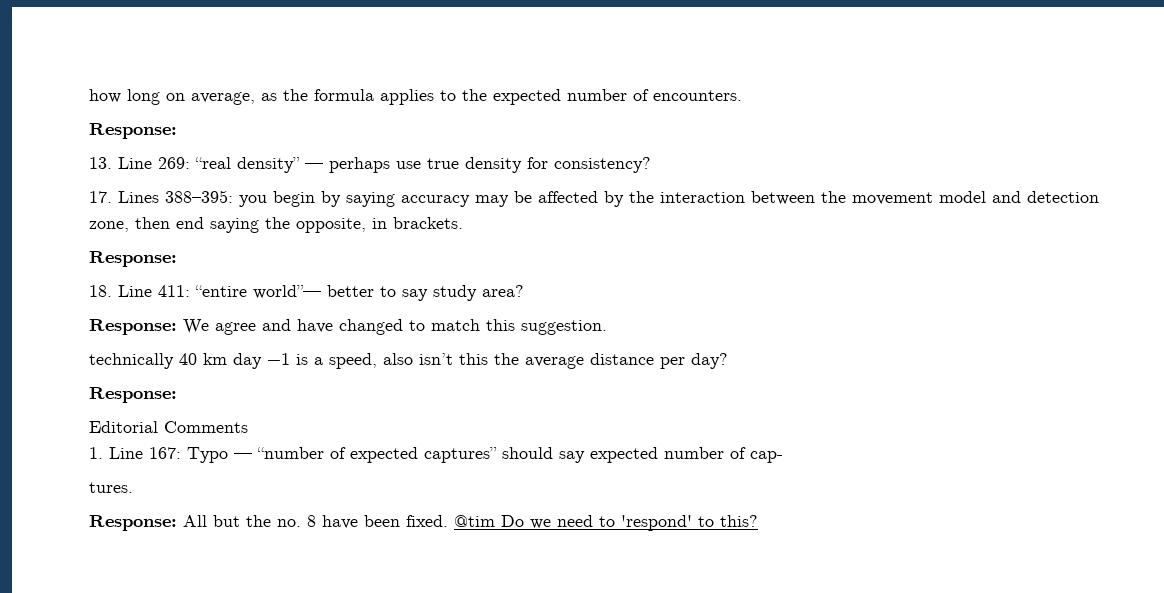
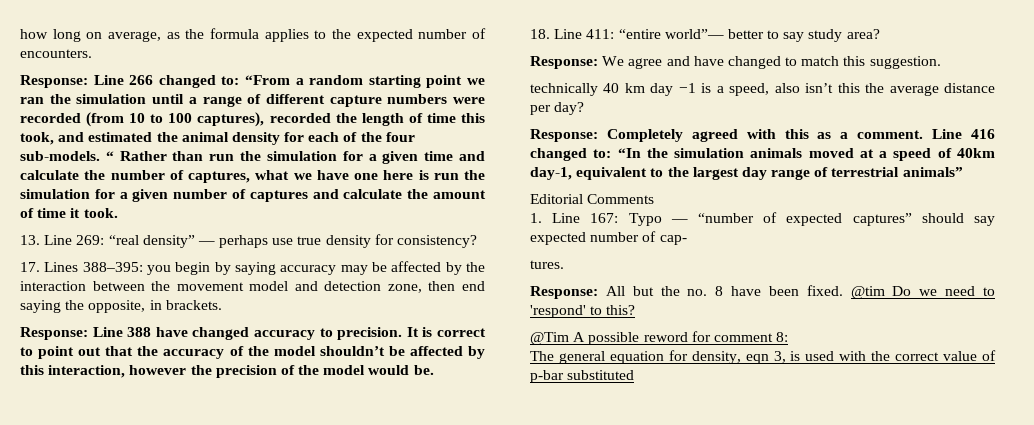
(177, 131) none -> [93,75,486,88] [20,94,485,107] [20,112,485,127] [20,132,415,145] [20,151,485,164] [20,170,485,183] [20,189,487,202] [20,208,118,218] Line 266 changed to: “From a random starting point we ran the simulation until a range of different capture numbers were recorded (from 10 to 100 captures), recorded the length of time this took, and estimated the animal density for each of the four sub-models. “ Rather than run the simulation for a given time and calculate the number of captures, what we have one here is run the simulation for a given number of captures and calculate the amount of time it took.
(177, 259) none -> [92,327,487,340] [20,346,485,359] [20,365,434,378] Line 388 have changed accuracy to precision. It is correct to point out that the accuracy of the model shouldn’t be affected by this interaction, however the precision of the model would be.
(177, 395) none -> [606,129,996,142] [530,148,995,161] [530,167,963,180] Completely agreed with this as a comment. Line 416 changed to: “In the simulation animals moved at a speed of 40km day-1, equivalent to the largest day range of terrestrial animals”
(758, 521) none -> [530,331,789,345] [530,350,996,364] [530,370,635,383] // @Tim A possible reword for comment 8: // The general equation for density, eqn 3, is used with the correct value of p-bar substituted

